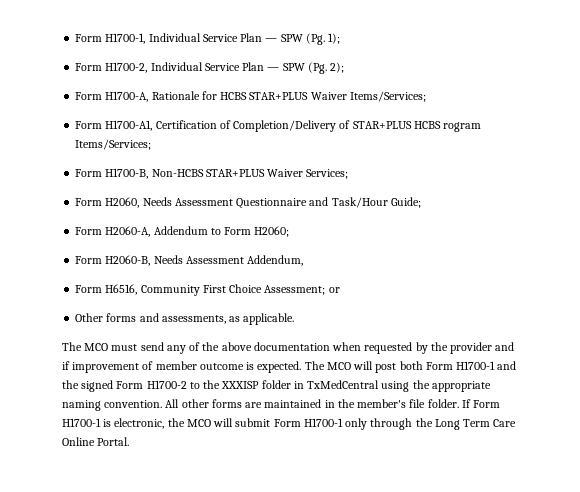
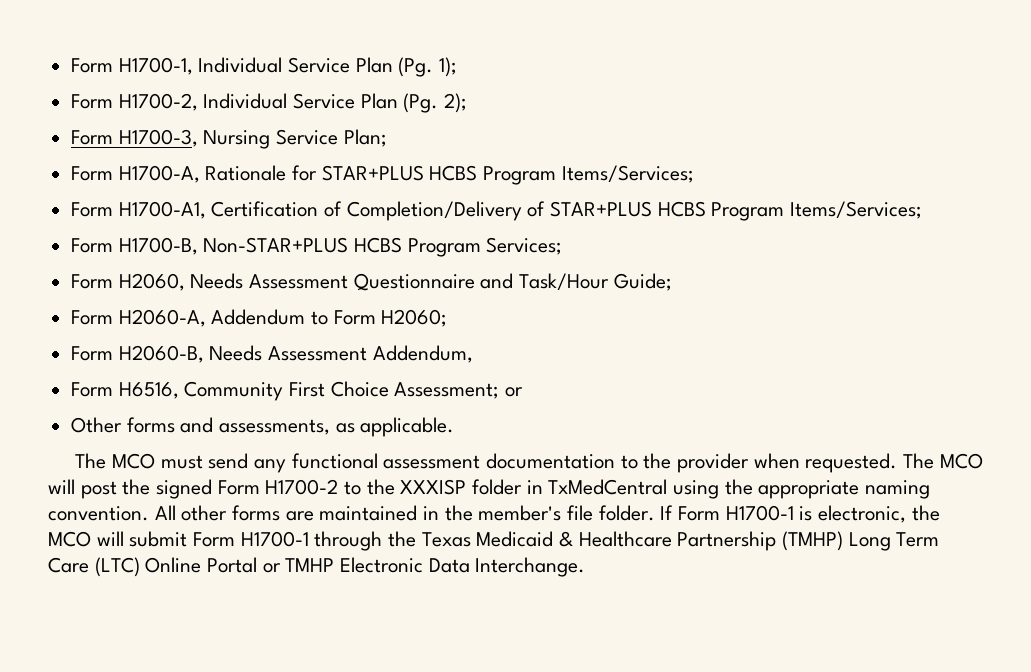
[265,34,303,42] — SPW -> (393, 65) none
[267,63,305,71] — SPW -> (398, 101) none
(345, 67) none -> [71,129,387,149] // Form H1700-3, Nursing Service Plan;
[220,92,347,100] HCBS STAR+PLUS Waiver -> [321,165,557,185] STAR+PLUS HCBS Program
[443,122,482,132] rogram -> [711,202,785,221] Program
[151,169,304,177] Non-HCBS STAR+PLUS Waiver -> [203,237,481,257] Non-STAR+PLUS HCBS Program
[189,342,515,354] [62,361,517,373] of the above documentation when requested by the provider and if improvement of member outcome is expected. The MCO will post both Form H1700-1 and -> [291,453,983,473] [48,479,117,499] functional assessment documentation to the provider when requested. The MCO will post
[345,418,368,430] only -> (309, 539) none
[434,419,517,430] [62,437,130,446] Long Term Care Online Portal. -> [421,531,940,551] [48,557,586,577] Texas Medicaid & Healthcare Partnership (TMHP) Long Term Care (LTC) Online Portal or TMHP Electronic Data Interchange.

